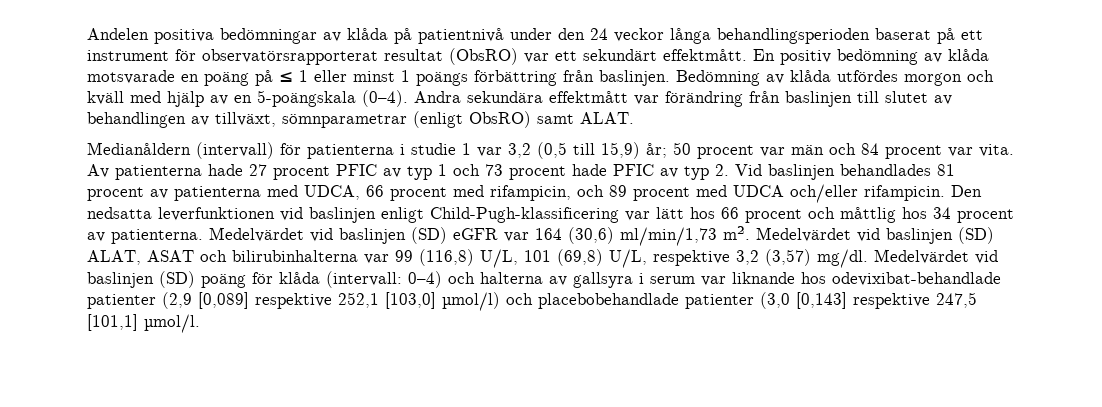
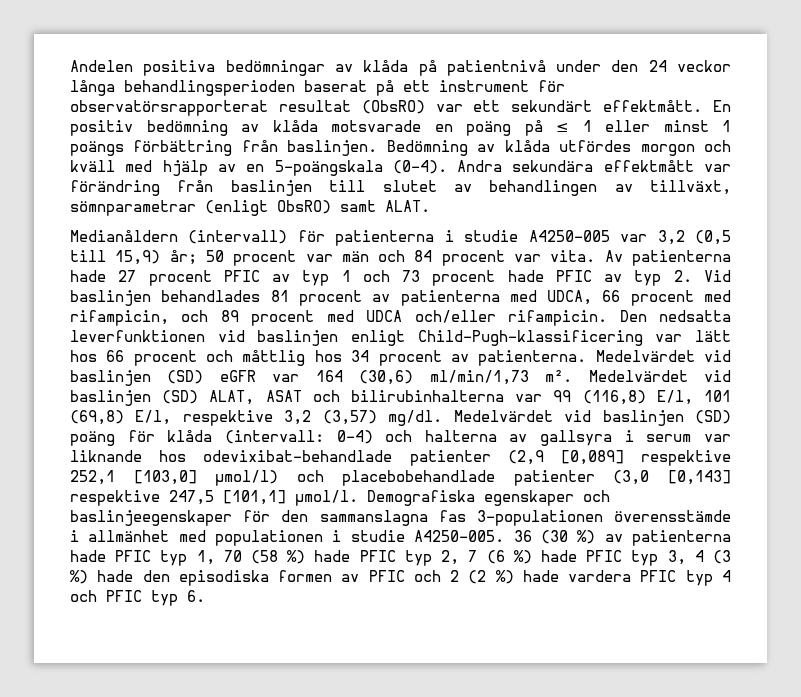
[462,143,471,155] 1 -> [528,230,610,242] A4250-005
[480,249,518,268] U/L, -> [656,390,693,405] E/l,
[609,249,647,268] U/L, -> [135,410,172,425] E/l,
(200, 323) none -> [367,490,610,506] [70,510,731,526] [70,530,731,546] [70,550,732,566] [70,570,731,586] [70,590,205,606] Demografiska egenskaper och baslinjeegenskaper för den sammanslagna fas 3-populationen överensstämde i allmänhet med populationen i studie A4250-005. 36 (30 %) av patienterna hade PFIC typ 1, 70 (58 %) hade PFIC typ 2, 7 (6 %) hade PFIC typ 3, 4 (3 %) hade den episodiska formen av PFIC och 2 (2 %) hade vardera PFIC typ 4 och PFIC typ 6.

